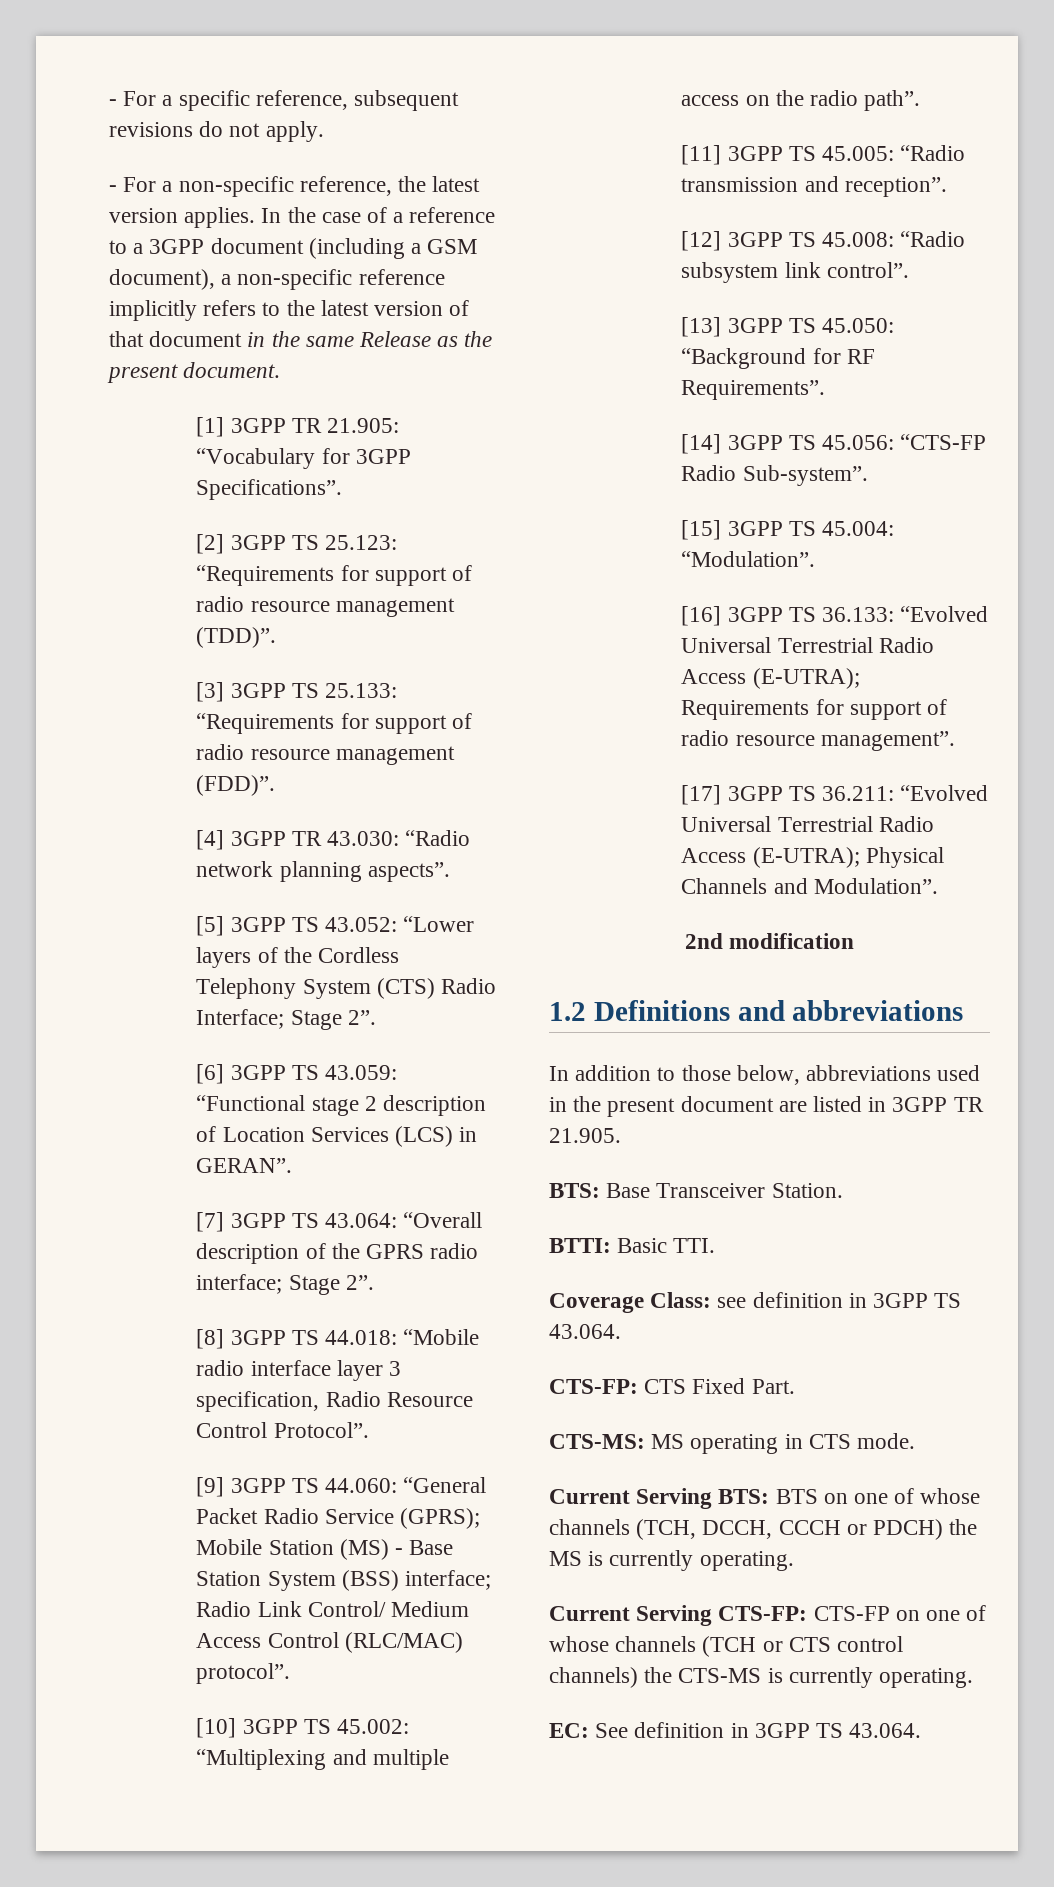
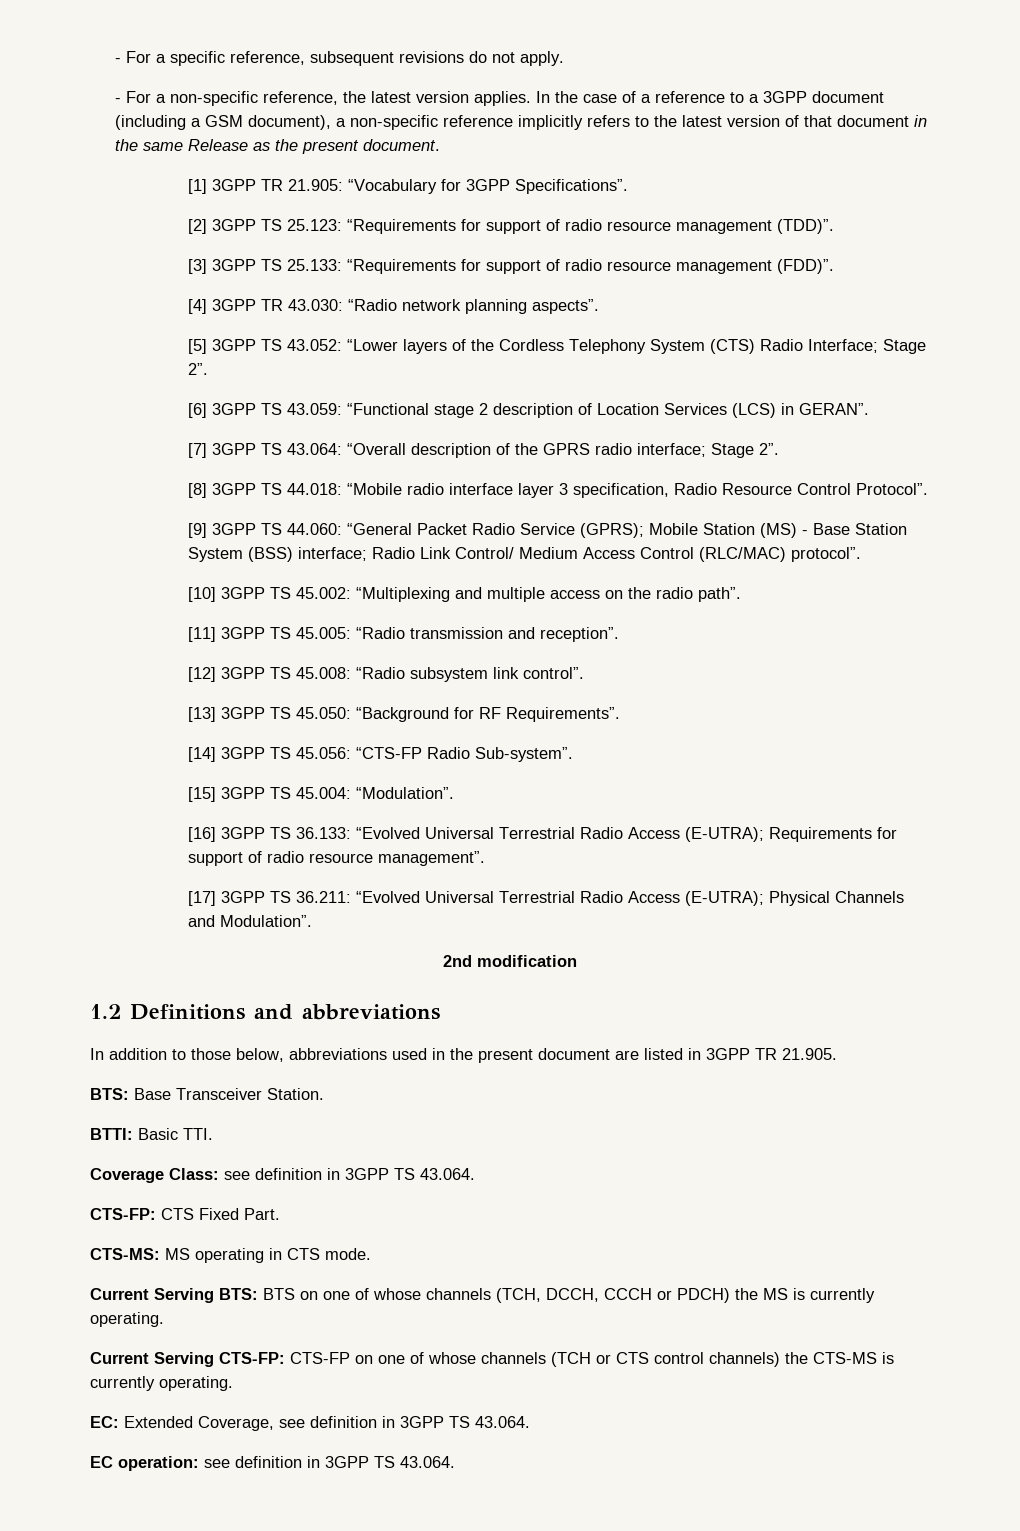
[595,1722,922,1738] See definition in 3GPP TS 43.064. -> [124,1416,530,1431] [90,1456,455,1471] Extended Coverage, see definition in 3GPP TS 43.064. // EC operation: see definition in 3GPP TS 43.064.

